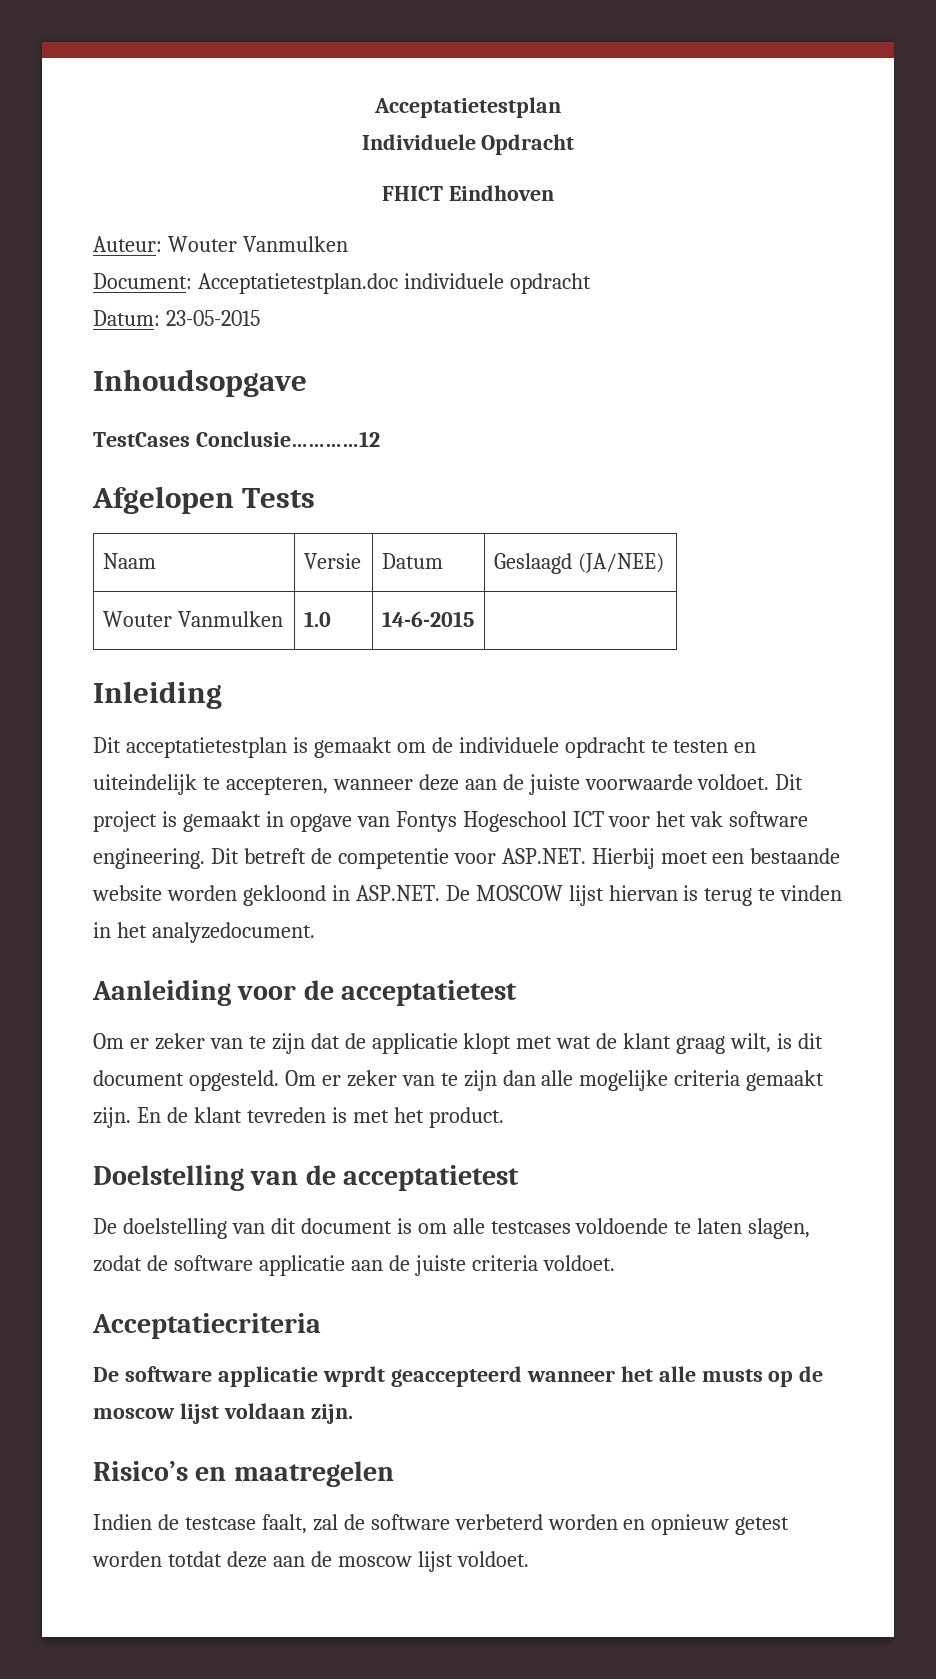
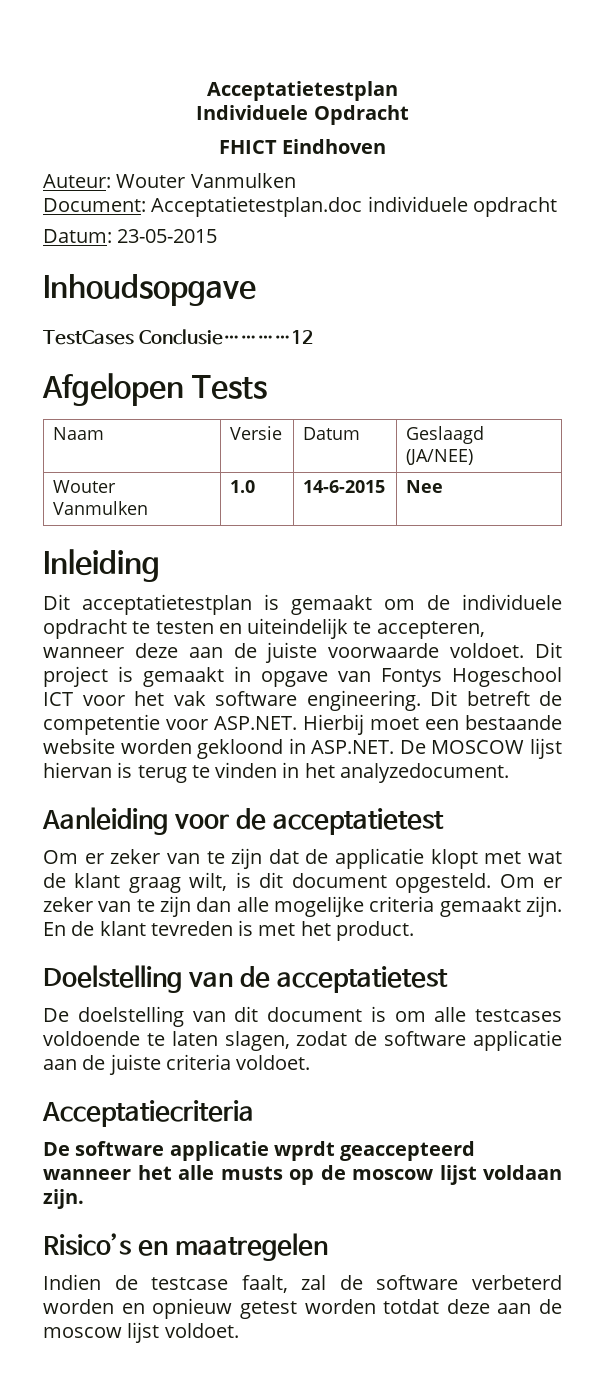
(474, 619) none -> [406,480,444,493] Nee

